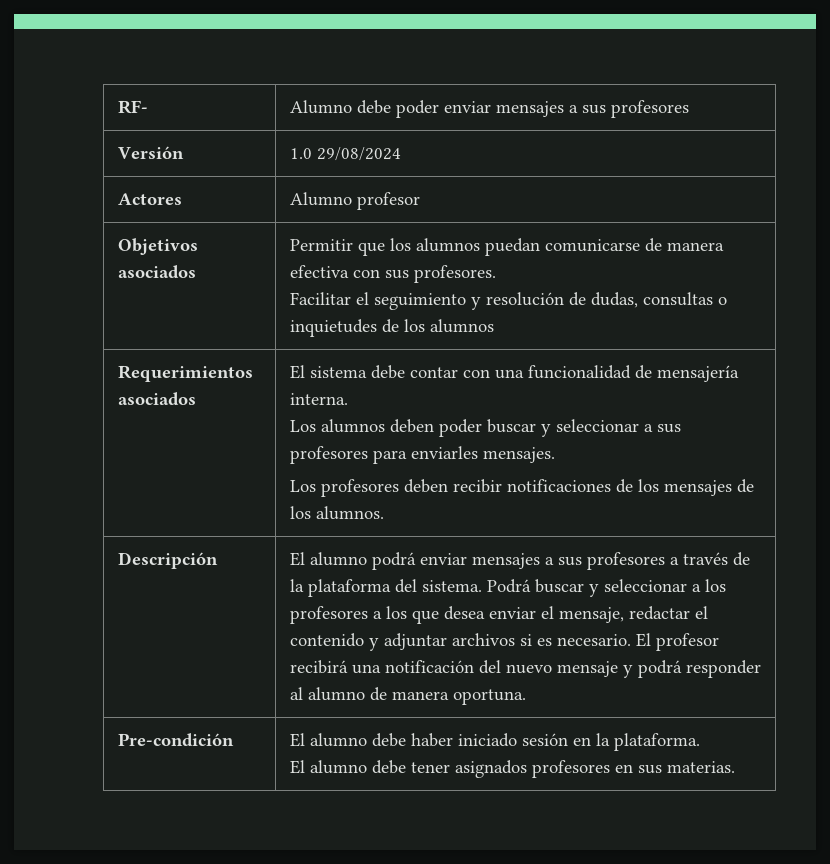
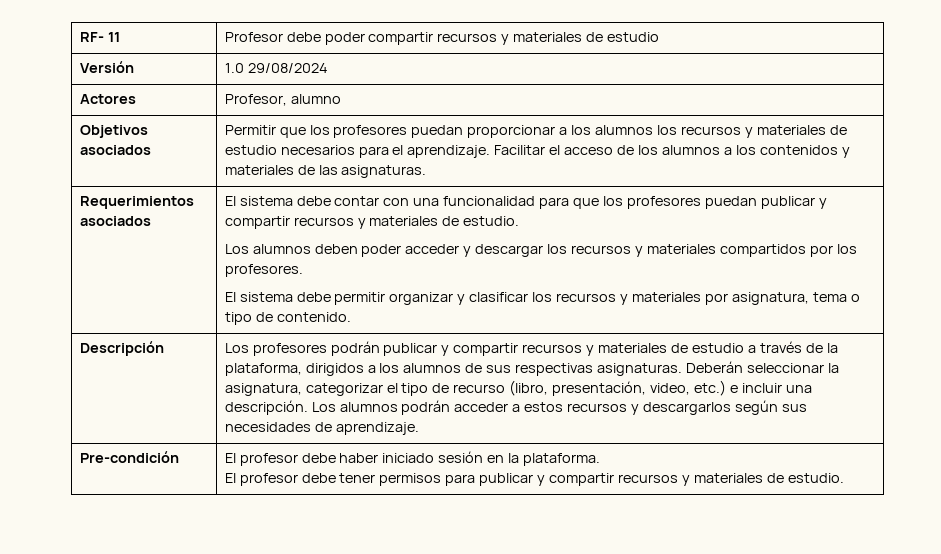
[289,100,689,118] | Alumno debe poder enviar mensajes a sus profesores -> [107,32,120,42] [224,32,660,45] 11 | Profesor debe poder compartir recursos y materiales de estudio
[289,192,420,210] Alumno profesor -> [224,94,341,106] Profesor, alumno
[415,238,724,256] [289,265,496,283] [289,292,727,310] [289,319,494,337] alumnos puedan comunicarse de manera efectiva con sus profesores. // Facilitar el seguimiento y resolución de dudas, consultas o inquietudes de los alumnos -> [333,125,847,138] [224,145,850,158] [224,165,427,178] profesores puedan proporcionar a los alumnos los recursos y materiales de estudio necesarios para el aprendizaje. Facilitar el acceso de los alumnos a los contenidos y materiales de las asignaturas.
[634,365,739,382] [289,393,348,405] [289,419,681,437] [289,446,555,464] [289,479,754,497] [289,506,384,520] [117,552,218,569] [289,552,750,570] [289,579,726,597] [289,606,708,624] [289,633,719,651] [289,660,761,678] [289,687,526,705] de mensajería interna. // Los alumnos deben poder buscar y seleccionar a sus profesores para enviarles mensajes. // Los profesores deben recibir notificaciones de los mensajes de los alumnos. // Descripción | El alumno podrá enviar mensajes a sus profesores a través de la plataforma del sistema. Podrá buscar y seleccionar a los profesores a los que desea enviar el mensaje, redactar el contenido y adjuntar archivos si es necesario. El profesor recibirá una notificación del nuevo mensaje y podrá responder al alumno de manera oportuna. -> [539,196,827,209] [224,216,520,229] [224,244,857,257] [224,264,303,277] [224,292,860,305] [224,312,351,325] [79,341,164,356] [224,341,838,356] [224,361,839,376] [224,380,812,396] [224,400,807,415] [224,422,419,435] para que los profesores puedan publicar y compartir recursos y materiales de estudio. // Los alumnos deben poder acceder y descargar los recursos y materiales compartidos por los profesores. // El sistema debe permitir organizar y clasificar los recursos y materiales por asignatura, tema o tipo de contenido. // Descripción | Los profesores podrán publicar y compartir recursos y materiales de estudio a través de la plataforma, dirigidos a los alumnos de sus respectivas asignaturas. Deberán seleccionar la asignatura, categorizar el tipo de recurso (libro, presentación, video, etc.) e incluir una descripción. Los alumnos podrán acceder a estos recursos y descargarlos según sus necesidades de aprendizaje.
[309,733,367,747] alumno -> [239,453,298,466] profesor
[309,760,367,774] alumno -> [239,473,298,486] profesor
[454,760,735,778] asignados profesores en sus materias. -> [379,473,844,486] permisos para publicar y compartir recursos y materiales de estudio.

